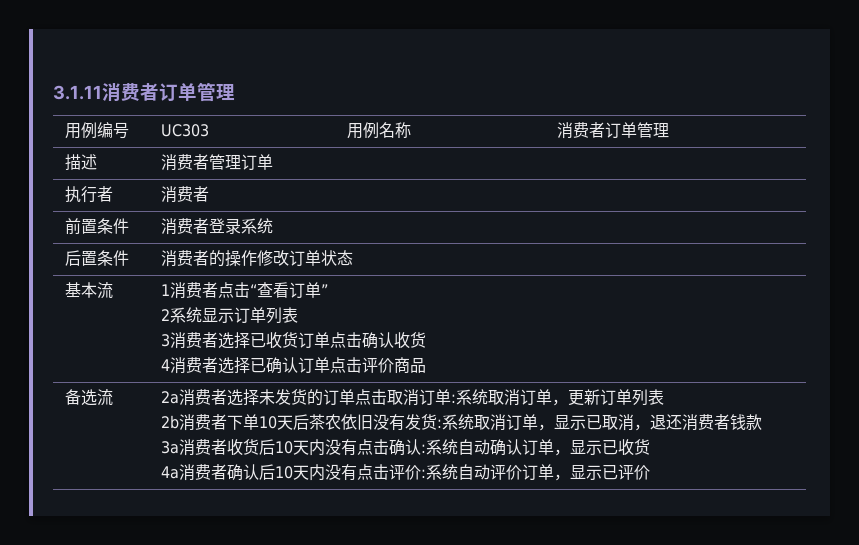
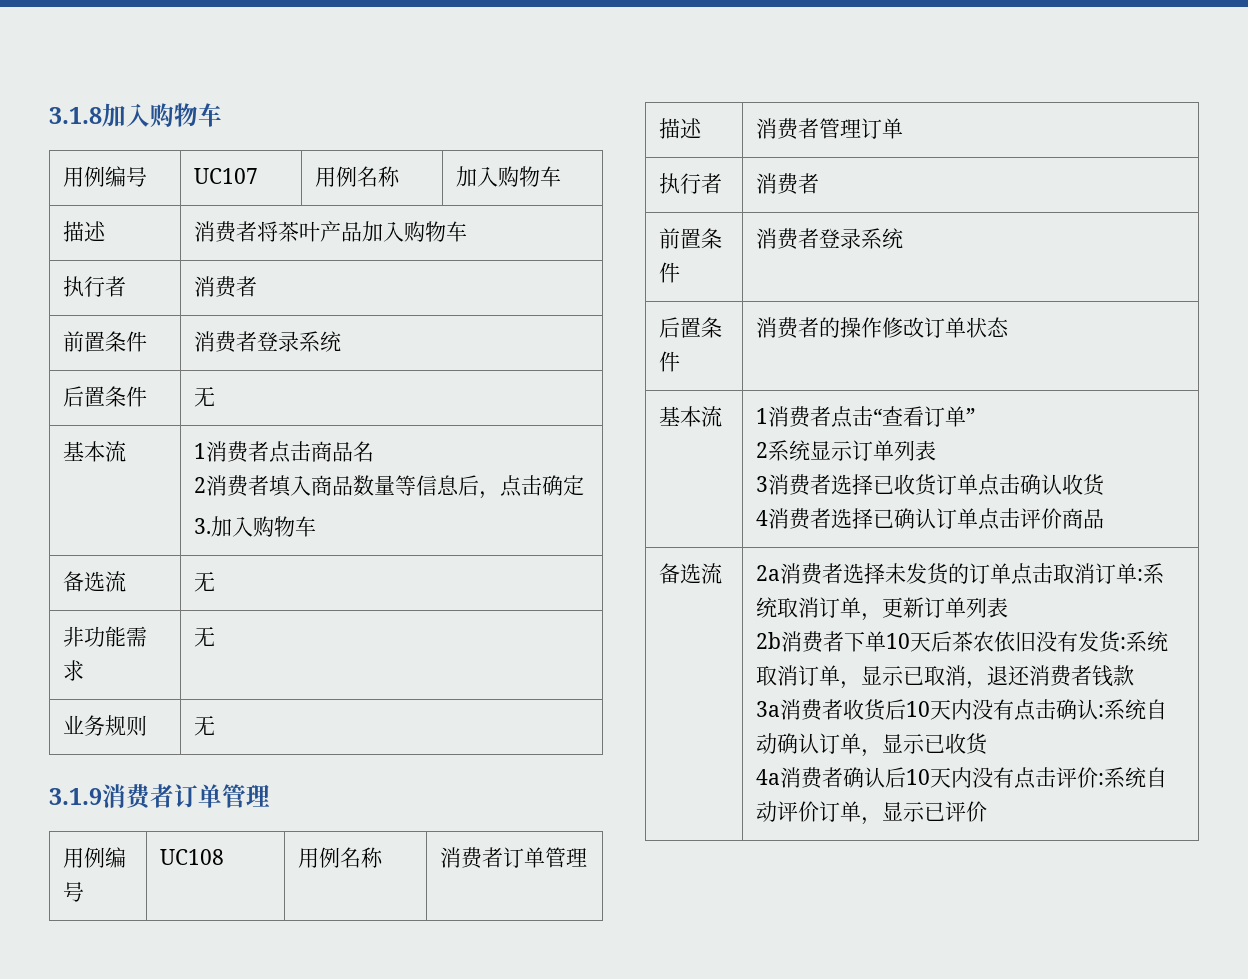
[53,85,102,100] 3.1.11 -> [49,103,222,127] [63,166,148,187] [194,168,259,184] [315,166,401,187] [456,166,562,187] [63,221,107,242] [194,221,468,243] [63,276,127,297] [194,276,258,298] [63,331,148,352] [194,331,342,353] [63,386,148,407] [194,386,216,407] [63,441,127,462] [194,441,375,463] [194,475,585,499] [194,516,317,537] [63,571,127,592] [194,571,216,592] [63,626,148,647] [63,660,85,681] [194,626,216,647] [63,715,148,736] [194,715,216,736] [49,788,102,805] 3.1.8加入购物车 // 用例编号 | UC107 | 用例名称 | 加入购物车 // 描述 | 消费者将茶叶产品加入购物车 // 执行者 | 消费者 // 前置条件 | 消费者登录系统 // 后置条件 | 无 // 基本流 | 1消费者点击商品名 // 2消费者填入商品数量等信息后，点击确定 // 3.加入购物车 // 备选流 | 无 // 非功能需求 | 无 // 业务规则 | 无 // 3.1.9
[161,124,210,137] UC303 -> [160,849,225,865] UC108

